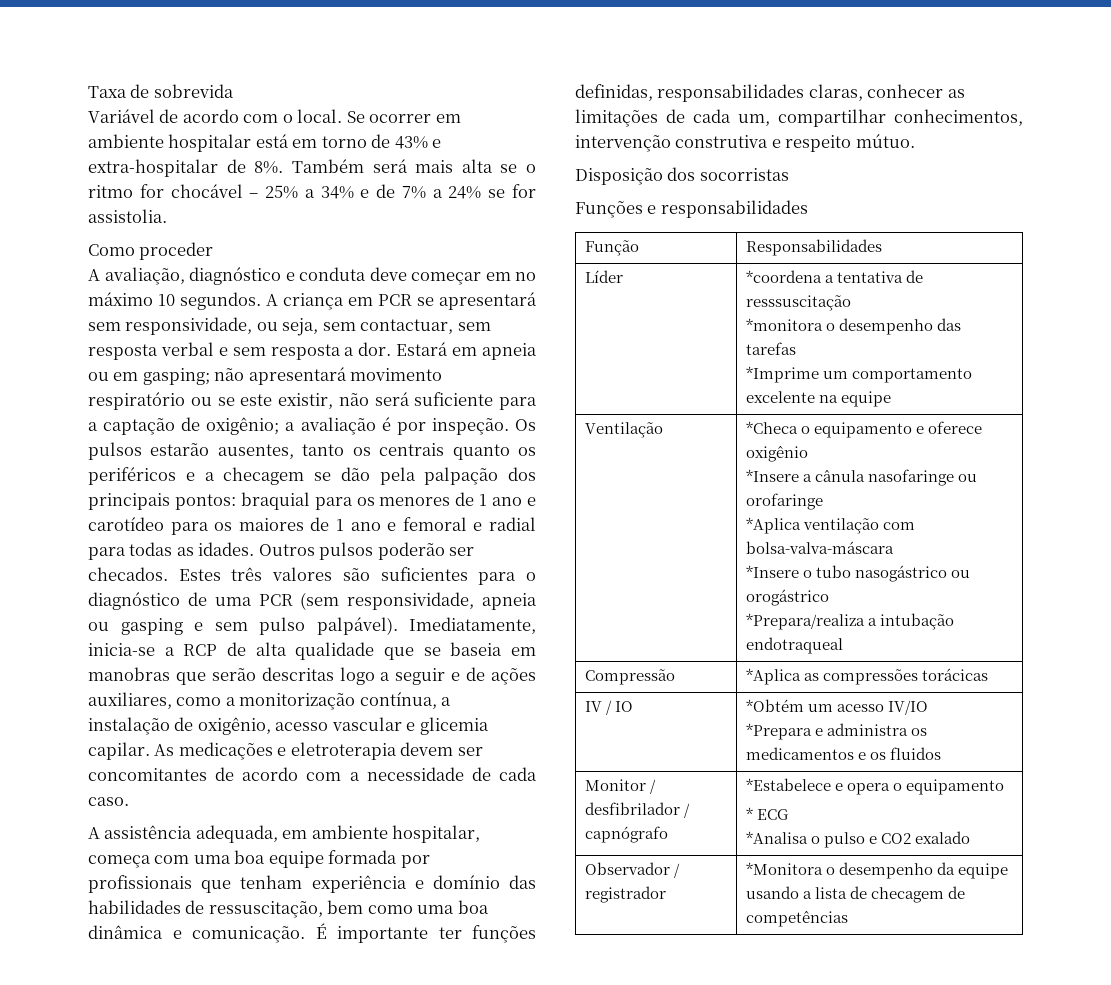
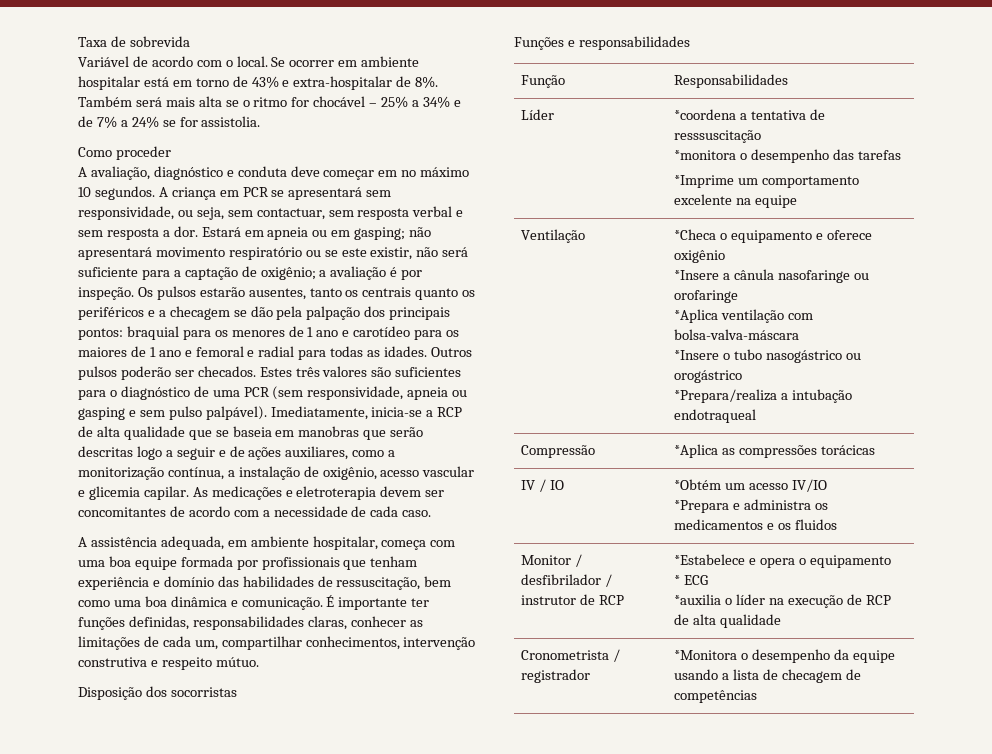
[585,826,669,843] capnógrafo -> [521,594,625,605] instrutor de RCP
[746,831,971,848] [585,862,671,875] *Analisa o pulso e CO2 exalado // Observador -> [674,594,891,608] [674,614,782,628] [521,650,610,660] *auxilia o líder na execução de RCP de alta qualidade // Cronometrista

